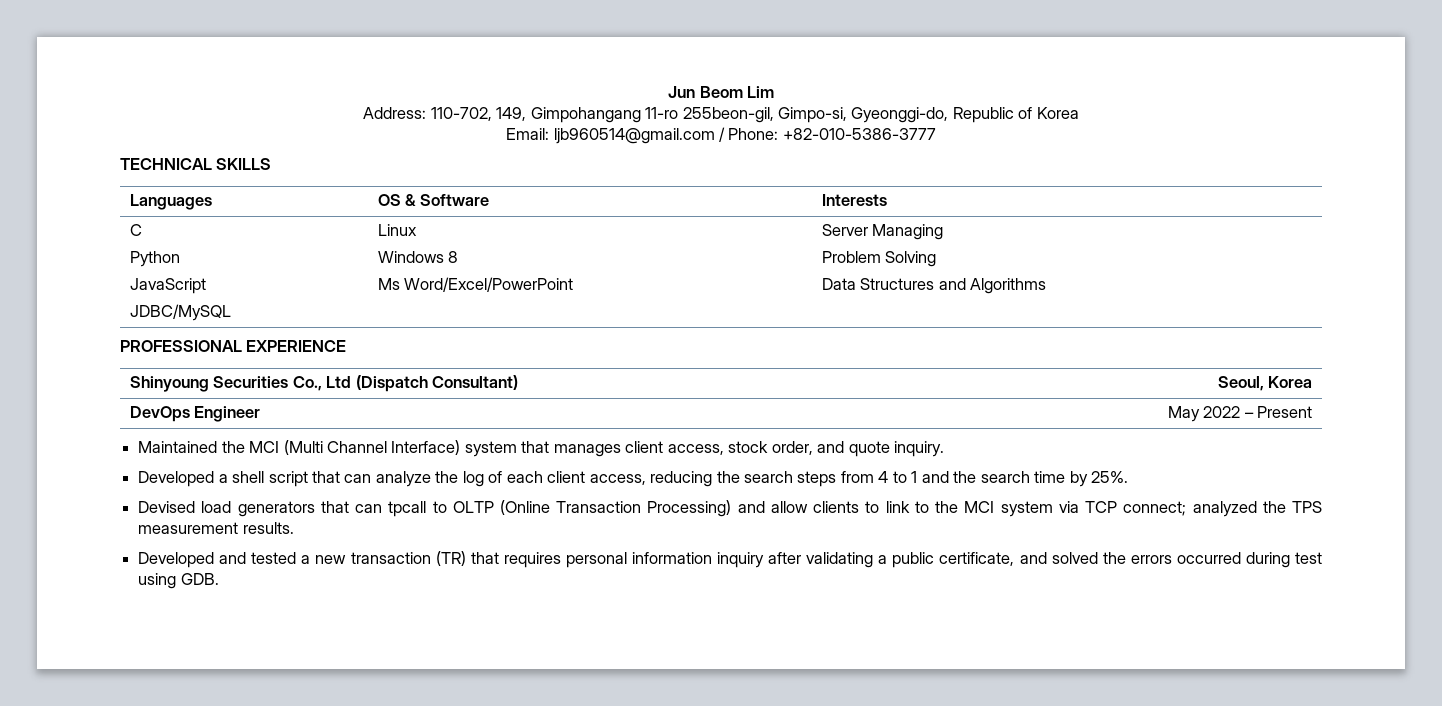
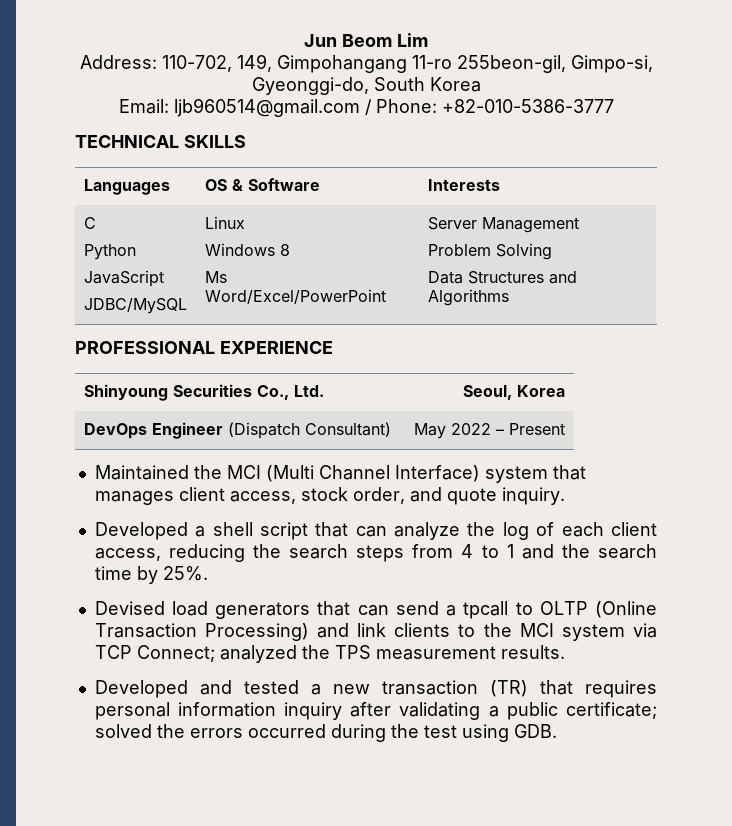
[952,107,1033,123] Republic of -> [373,77,425,91] South
[872,224,944,240] Managing -> [481,217,579,233] Management
[326,375,519,392] Ltd (Dispatch Consultant) -> [293,385,324,397] Ltd.
(261, 414) none -> [227,422,391,439] (Dispatch Consultant)
(383, 508) none -> [395,601,457,616] send a
[770,501,808,513] allow -> [357,623,387,637] link
[885,501,929,513] link to -> (476, 630) none
[1123,501,1187,516] connect; -> [136,645,215,662] Connect;
[939,552,1047,566] certificate, and -> [566,702,657,719] certificate;
(1290, 560) none -> [390,724,419,738] the

